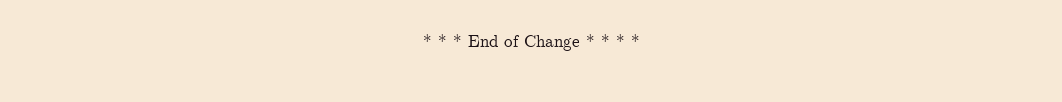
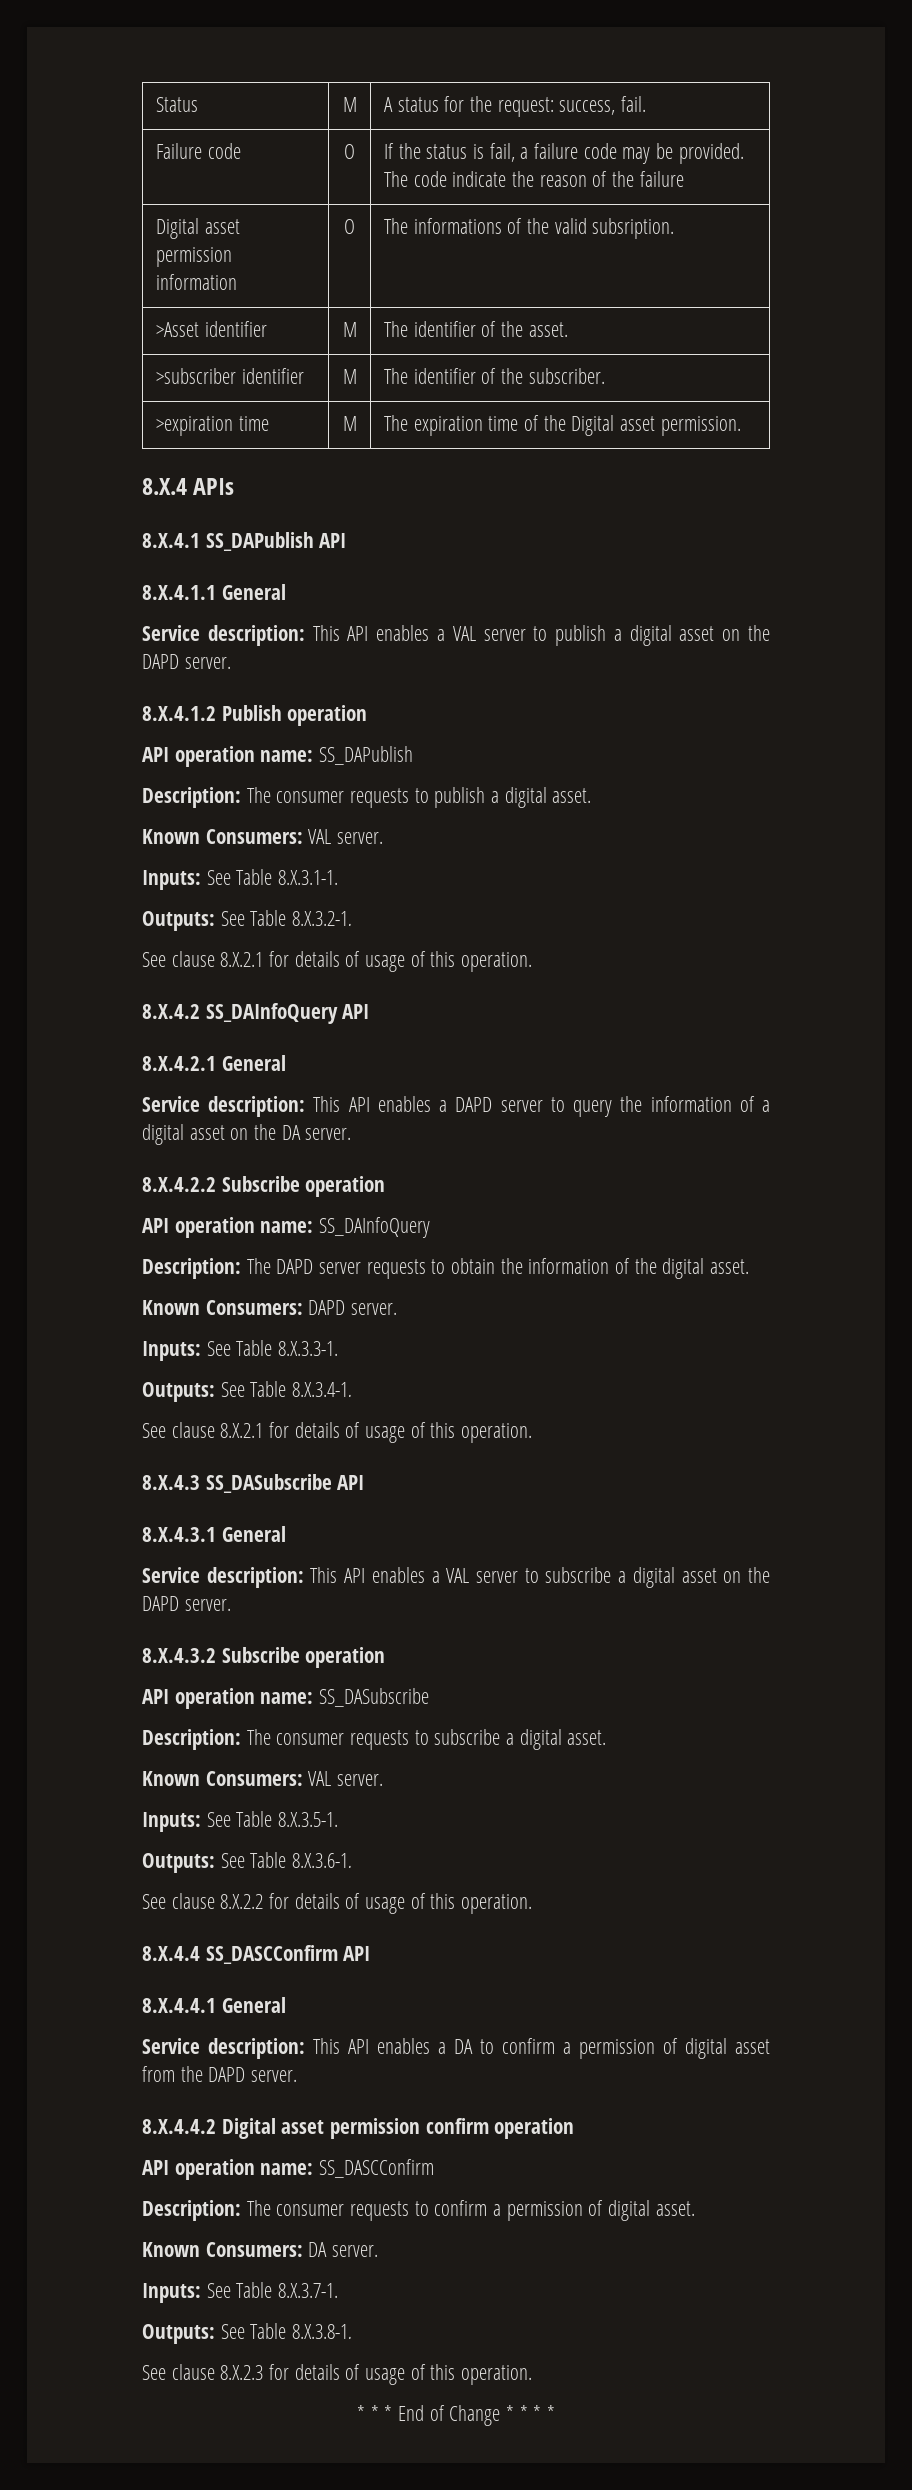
(422, 40) none -> [155,97,198,112] [342,97,357,112] [383,96,646,117] [155,143,241,159] [344,144,355,159] [383,143,744,164] [383,171,684,187] [155,218,240,239] [155,247,232,267] [155,274,237,290] [344,219,355,234] [383,218,675,239] [155,321,267,337] [342,322,357,337] [383,321,568,337] [155,368,304,384] [342,369,357,384] [383,368,605,384] [155,416,269,436] [342,416,357,431] [383,415,741,436] [142,478,235,495] [142,532,347,551] [142,584,286,600] [142,625,770,646] [142,654,231,669] [142,705,368,726] [142,746,414,767] [142,787,592,808] [142,829,383,844] [142,869,338,890] [142,910,352,931] [142,951,533,972] [142,1003,370,1024] [142,1055,286,1071] [142,1096,770,1117] [142,1124,352,1145] [142,1176,386,1197] [142,1217,431,1238] [142,1258,750,1279] [142,1300,398,1315] [142,1340,338,1361] [142,1381,352,1402] [142,1422,533,1443] [142,1474,365,1493] [142,1526,286,1542] [142,1567,771,1588] [142,1596,231,1611] [142,1647,386,1668] [142,1688,430,1709] [142,1729,607,1750] [142,1771,383,1786] [142,1811,338,1832] [142,1852,352,1873] [142,1893,533,1914] [142,1945,371,1964] [142,1997,286,2013] [142,2038,770,2059] [142,2066,298,2082] [142,2118,575,2139] [142,2159,435,2180] [142,2200,695,2221] [142,2242,379,2257] [142,2282,338,2303] [142,2323,352,2344] [142,2364,533,2385] Status | M | A status for the request: success, fail. // Failure code | O | If the status is fail, a failure code may be provided. The code indicate the reason of the failure // Digital asset permission information | O | The informations of the valid subsription. // >Asset identifier | M | The identifier of the asset. // >subscriber identifier | M | The identifier of the subscriber. // >expiration time | M | The expiration time of the Digital asset permission. // 8.X.4 APIs // 8.X.4.1 SS_DAPublish API // 8.X.4.1.1 General // Service description: This API enables a VAL server to publish a digital asset on the DAPD server. // 8.X.4.1.2 Publish operation // API operation name: SS_DAPublish // Description: The consumer requests to publish a digital asset. // Known Consumers: VAL server. // Inputs: See Table 8.X.3.1-1. // Outputs: See Table 8.X.3.2-1. // See clause 8.X.2.1 for details of usage of this operation. // 8.X.4.2 SS_DAInfoQuery API // 8.X.4.2.1 General // Service description: This API enables a DAPD server to query the information of a digital asset on the DA server. // 8.X.4.2.2 Subscribe operation // API operation name: SS_DAInfoQuery // Description: The DAPD server requests to obtain the information of the digital asset. // Known Consumers: DAPD server. // Inputs: See Table 8.X.3.3-1. // Outputs: See Table 8.X.3.4-1. // See clause 8.X.2.1 for details of usage of this operation. // 8.X.4.3 SS_DASubscribe API // 8.X.4.3.1 General // Service description: This API enables a VAL server to subscribe a digital asset on the DAPD server. // 8.X.4.3.2 Subscribe operation // API operation name: SS_DASubscribe // Description: The consumer requests to subscribe a digital asset. // Known Consumers: VAL server. // Inputs: See Table 8.X.3.5-1. // Outputs: See Table 8.X.3.6-1. // See clause 8.X.2.2 for details of usage of this operation. // 8.X.4.4 SS_DASCConfirm API // 8.X.4.4.1 General // Service description: This API enables a DA to confirm a permission of digital asset from the DAPD server. // 8.X.4.4.2 Digital asset permission confirm operation // API operation name: SS_DASCConfirm // Description: The consumer requests to confirm a permission of digital asset. // Known Consumers: DA server. // Inputs: See Table 8.X.3.7-1. // Outputs: See Table 8.X.3.8-1. // See clause 8.X.2.3 for details of usage of this operation. //

